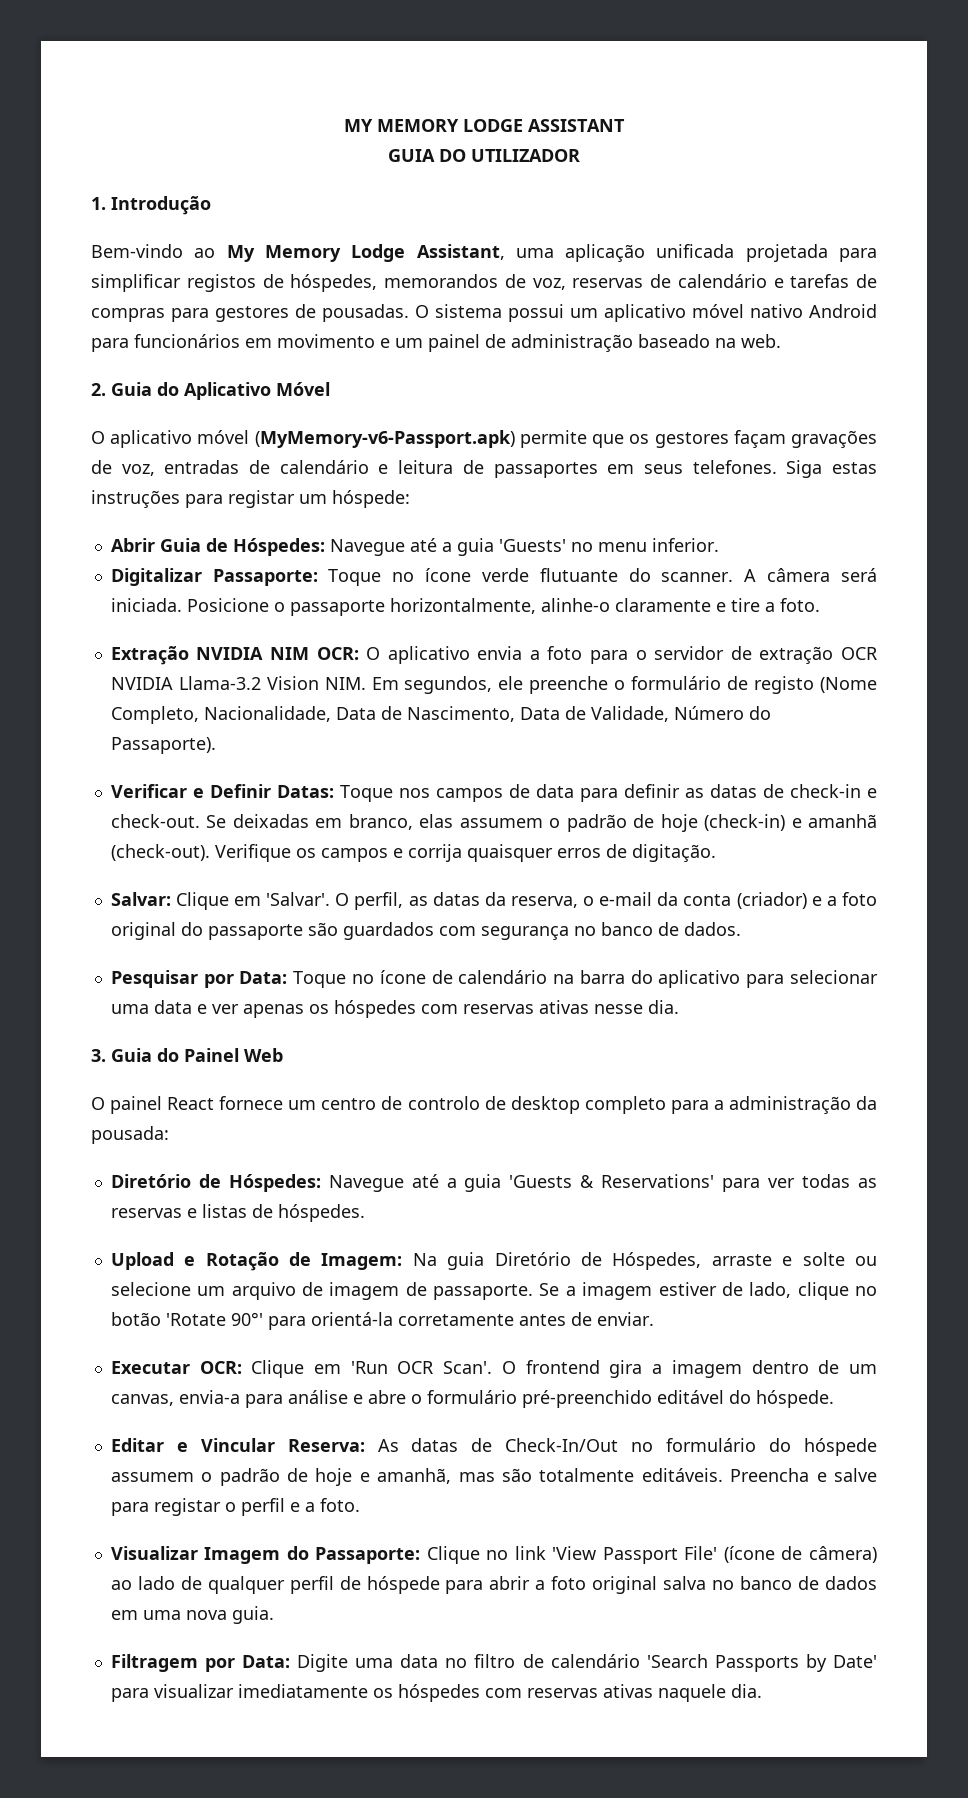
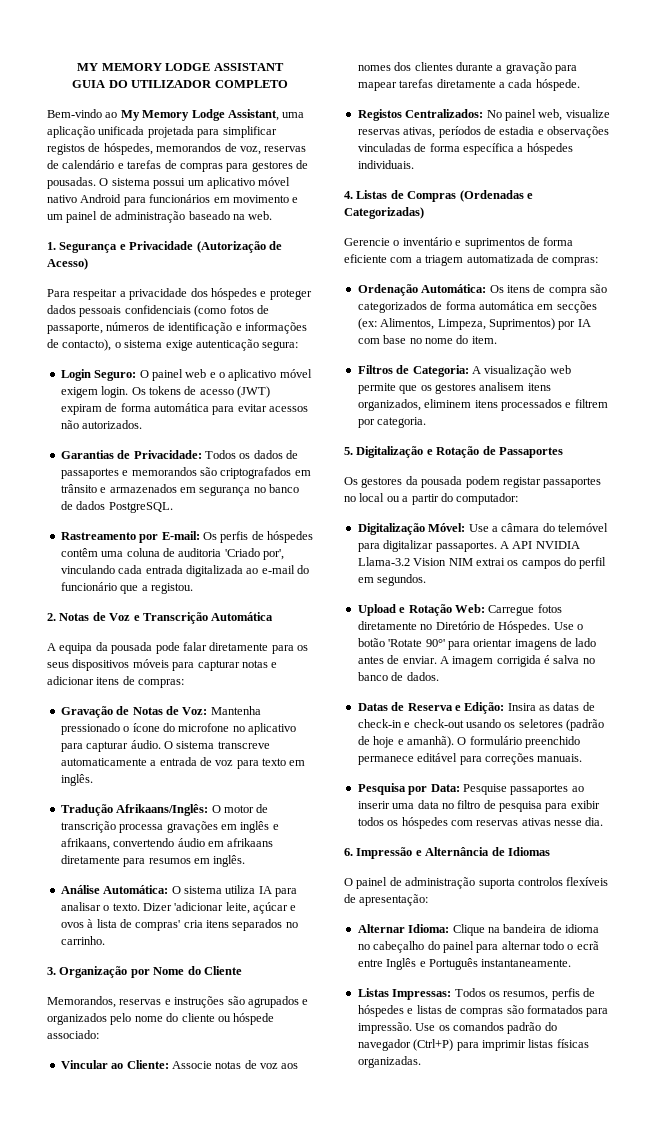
[91,196,211,215] // 1. Introdução -> [214,80,288,88] COMPLETO
[91,382,330,400] [91,430,877,448] [91,460,878,478] [91,490,410,508] [110,538,719,556] [110,568,878,586] [110,598,820,616] [110,646,878,665] [110,676,878,694] [110,706,771,724] [110,737,216,754] [110,784,680,802] 2. Guia do Aplicativo Móvel // O aplicativo móvel (MyMemory-v6-Passport.apk) permite que os gestores façam gravações de voz, entradas de calendário e leitura de passaportes em seus telefones. Siga estas instruções para registar um hóspede: // Abrir Guia de Hóspedes: Navegue até a guia 'Guests' no menu inferior. // Digitalizar Passaporte: Toque no ícone verde flutuante do scanner. A câmera será iniciada. Posicione o passaporte horizontalmente, alinhe-o claramente e tire a foto. // Extração NVIDIA NIM OCR: O aplicativo envia a foto para o servidor de extração OCR NVIDIA Llama-3.2 Vision NIM. Em segundos, ele preenche o formulário de registo (Nome Completo, Nacionalidade, Data de Nascimento, Data de Validade, Número do Passaporte). // Verificar e Definir Datas: Toque nos campos de data para definir -> [47,241,282,253] [47,258,88,270] [47,288,312,300] [47,305,269,317] [47,322,307,334] [47,339,299,351] [60,369,312,381] [60,386,270,398] [60,403,308,415] [60,420,143,429] [60,450,298,459] [60,467,311,479] [60,484,299,496] [60,501,173,513] [60,531,313,543] [60,548,284,560] [60,565,309,577] [60,582,193,594] [47,612,274,624] [47,642,308,654] [47,659,278,671] [47,676,185,688] [60,706,261,718] [60,723,296,735] [60,740,270,752] [60,757,306,769] [60,774,93,786] [60,804,269,816] [60,821,279,833] [60,838,274,850] [60,855,246,867] [60,885,297,897] [60,902,297,914] [60,919,298,931] [60,936,105,945] [47,966,242,978] [47,996,309,1008] [47,1013,275,1025] [47,1030,99,1039] [60,1060,299,1069] [357,62,577,74] [357,79,580,91] [357,109,610,121] [357,126,609,138] [357,143,573,155] [357,160,414,169] [344,190,533,202] [344,207,424,219] [344,237,574,249] [344,254,599,266] [357,284,607,296] [357,301,597,313] [357,318,591,330] [357,335,497,344] [357,365,571,377] [357,382,551,394] [357,399,608,411] [357,417,427,428] [344,446,563,458] [344,476,602,488] [344,493,519,505] [357,523,608,535] [357,540,580,552] [357,557,607,569] [357,574,427,586] [357,604,562,616] [357,621,583,633] [357,638,597,650] [357,655,595,667] [357,672,439,681] [357,702,536,714] 1. Segurança e Privacidade (Autorização de Acesso) // Para respeitar a privacidade dos hóspedes e proteger dados pessoais confidenciais (como fotos de passaporte, números de identificação e informações de contacto), o sistema exige autenticação segura: // Login Seguro: O painel web e o aplicativo móvel exigem login. Os tokens de acesso (JWT) expiram de forma automática para evitar acessos não autorizados. // Garantias de Privacidade: Todos os dados de passaportes e memorandos são criptografados em trânsito e armazenados em segurança no banco de dados PostgreSQL. // Rastreamento por E-mail: Os perfis de hóspedes contêm uma coluna de auditoria 'Criado por', vinculando cada entrada digitalizada ao e-mail do funcionário que a registou. // 2. Notas de Voz e Transcrição Automática // A equipa da pousada pode falar diretamente para os seus dispositivos móveis para capturar notas e adicionar itens de compras: // Gravação de Notas de Voz: Mantenha pressionado o ícone do microfone no aplicativo para capturar áudio. O sistema transcreve automaticamente a entrada de voz para texto em inglês. // Tradução Afrikaans/Inglês: O motor de transcrição processa gravações em inglês e afrikaans, convertendo áudio em afrikaans diretamente para resumos em inglês. // Análise Automática: O sistema utiliza IA para analisar o texto. Dizer 'adicionar leite, açúcar e ovos à lista de compras' cria itens separados no carrinho. // 3. Organização por Nome do Cliente // Memorandos, reservas e instruções são agrupados e organizados pelo nome do cliente ou hóspede associado: // Vincular ao Cliente: Associe notas de voz aos nomes dos clientes durante a gravação para mapear tarefas diretamente a cada hóspede. // Registos Centralizados: No painel web, visualize reservas ativas, períodos de estadia e observações vinculadas de forma específica a hóspedes individuais. // 4. Listas de Compras (Ordenadas e Categorizadas) // Gerencie o inventário e suprimentos de forma eficiente com a triagem automatizada de compras: // Ordenação Automática: Os itens de compra são categorizados de forma automática em secções (ex: Alimentos, Limpeza, Suprimentos) por IA com base no nome do item. // Filtros de Categoria: A visualização web permite que os gestores analisem itens organizados, eliminem itens processados e filtrem por categoria. // 5. Digitalização e Rotação de Passaportes // Os gestores da pousada podem registar passaportes no local ou a partir do computador: // Digitalização Móvel: Use a câmara do telemóvel para digitalizar passaportes. A API NVIDIA Llama-3.2 Vision NIM extrai os campos do perfil em segundos. // Upload e Rotação Web: Carregue fotos diretamente no Diretório de Hóspedes. Use o botão 'Rotate 90°' para orientar imagens de lado antes de enviar. A imagem corrigida é salva no banco de dados. // Datas de Reserva e Edição: Insira
[110,814,877,832] [110,844,716,862] [110,892,877,910] [110,922,741,940] [110,970,878,988] [110,1000,304,1018] check-out. Se deixadas em branco, elas assumem o padrão de hoje (check-in) e amanhã (check-out). Verifique os campos e corrija quaisquer erros de digitação. // Salvar: Clique em 'Salvar'. O perfil, as datas da reserva, o e-mail da conta (criador) e a foto original do passaporte são guardados com segurança no banco de dados. // Pesquisar por Data: Toque no ícone de calendário na barra do aplicativo para selecionar uma data e ver apenas -> [413,719,604,731] [357,736,580,748] [357,753,583,765] [357,783,584,795] [357,800,600,812] [357,817,384,826] check-out usando os seletores (padrão de hoje e amanhã). O formulário preenchido permanece editável para correções manuais. // Pesquisa por Data: Pesquise passaportes ao inserir uma data no filtro de pesquisa para exibir todos
[91,1048,283,1062] [91,1096,877,1114] [91,1126,169,1144] [110,1174,877,1192] [110,1204,365,1222] [110,1252,877,1271] [110,1282,878,1300] [110,1312,654,1330] [110,1360,877,1378] [110,1390,834,1408] [110,1438,877,1456] [110,1468,877,1486] [110,1498,360,1516] [110,1546,877,1564] [110,1576,878,1594] [110,1606,274,1624] [110,1654,878,1672] [110,1684,762,1702] 3. Guia do Painel Web // O painel React fornece um centro de controlo de desktop completo para a administração da pousada: // Diretório de Hóspedes: Navegue até a guia 'Guests & Reservations' para ver todas as reservas e listas de hóspedes. // Upload e Rotação de Imagem: Na guia Diretório de Hóspedes, arraste e solte ou selecione um arquivo de imagem de passaporte. Se a imagem estiver de lado, clique no botão 'Rotate 90°' para orientá-la corretamente antes de enviar. // Executar OCR: Clique em 'Run OCR Scan'. O frontend gira a imagem dentro de um canvas, envia-a para análise e abre o formulário pré-preenchido editável do hóspede. // Editar e Vincular Reserva: As datas de Check-In/Out no formulário do hóspede assumem o padrão de hoje e amanhã, mas são totalmente editáveis. Preencha e salve para registar o perfil e a foto. // Visualizar Imagem do Passaporte: Clique no link 'View Passport File' (ícone de câmera) ao lado de qualquer perfil de hóspede para abrir a foto original salva no banco de dados em uma nova guia. // Filtragem por Data: Digite uma data no filtro de calendário 'Search Passports by Date' para visualizar imediatamente os hóspedes com reservas ativas naquele dia. -> [344,847,550,859] [344,877,609,889] [344,894,429,906] [357,924,599,936] [357,941,599,953] [357,958,572,970] [357,988,595,1000] [357,1005,609,1017] [357,1022,557,1034] [357,1039,589,1051] [357,1056,421,1068] 6. Impressão e Alternância de Idiomas // O painel de administração suporta controlos flexíveis de apresentação: // Alternar Idioma: Clique na bandeira de idioma no cabeçalho do painel para alternar todo o ecrã entre Inglês e Português instantaneamente. // Listas Impressas: Todos os resumos, perfis de hóspedes e listas de compras são formatados para impressão. Use os comandos padrão do navegador (Ctrl+P) para imprimir listas físicas organizadas.

